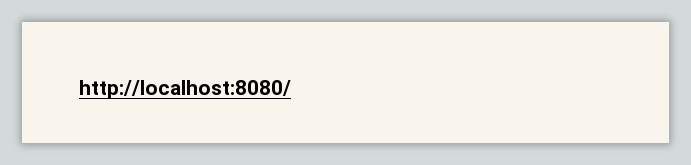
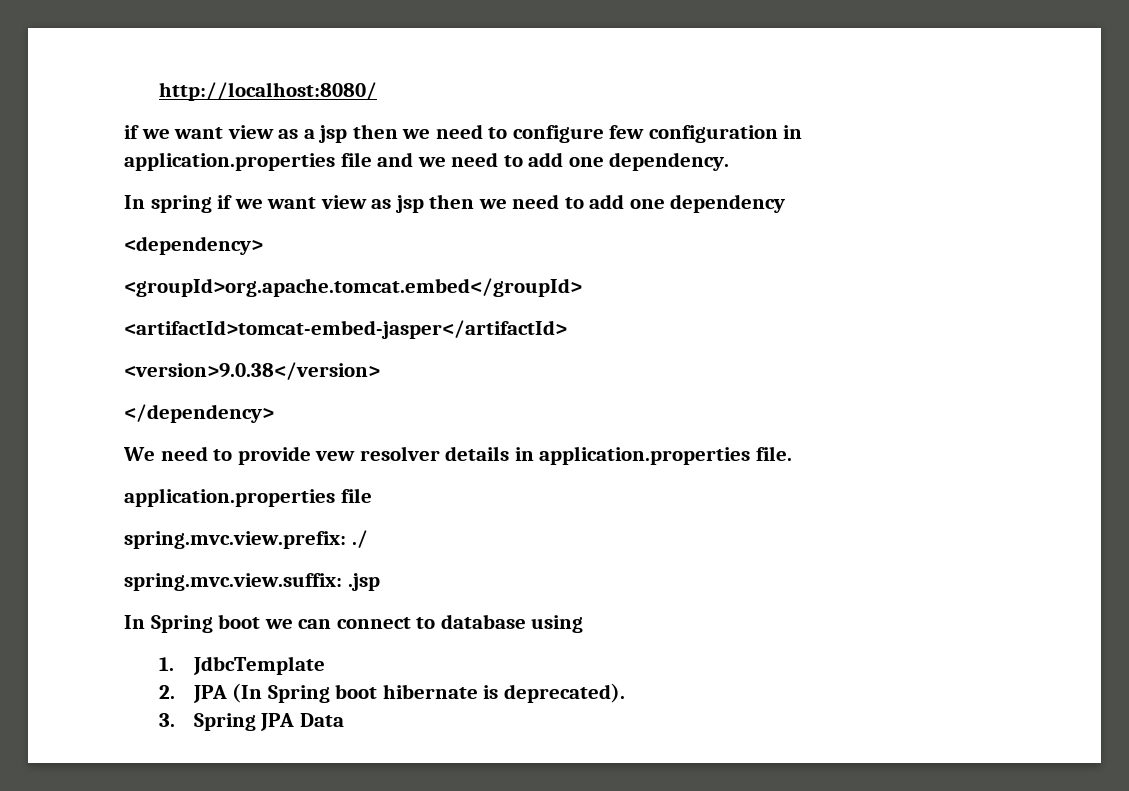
(292, 89) none -> [124,124,803,143] [124,152,730,171] [124,194,786,213] [124,236,263,255] [124,278,582,297] [124,320,567,339] [124,362,380,380] [124,404,274,423] [123,446,792,465] [124,488,372,507] [124,530,368,549] [124,573,380,591] [124,614,584,633] [158,656,325,675] [158,683,625,703] [158,713,344,731] // if we want view as a jsp then we need to configure few configuration in application.properties file and we need to add one dependency. // In spring if we want view as jsp then we need to add one dependency // <dependency> // <groupId>org.apache.tomcat.embed</groupId> // <artifactId>tomcat-embed-jasper</artifactId> // <version>9.0.38</version> // </dependency> // We need to provide vew resolver details in application.properties file. // application.properties file // spring.mvc.view.prefix: ./ // spring.mvc.view.suffix: .jsp // In Spring boot we can connect to database using // 1. JdbcTemplate // 2. JPA (In Spring boot hibernate is deprecated). // 3. Spring JPA Data

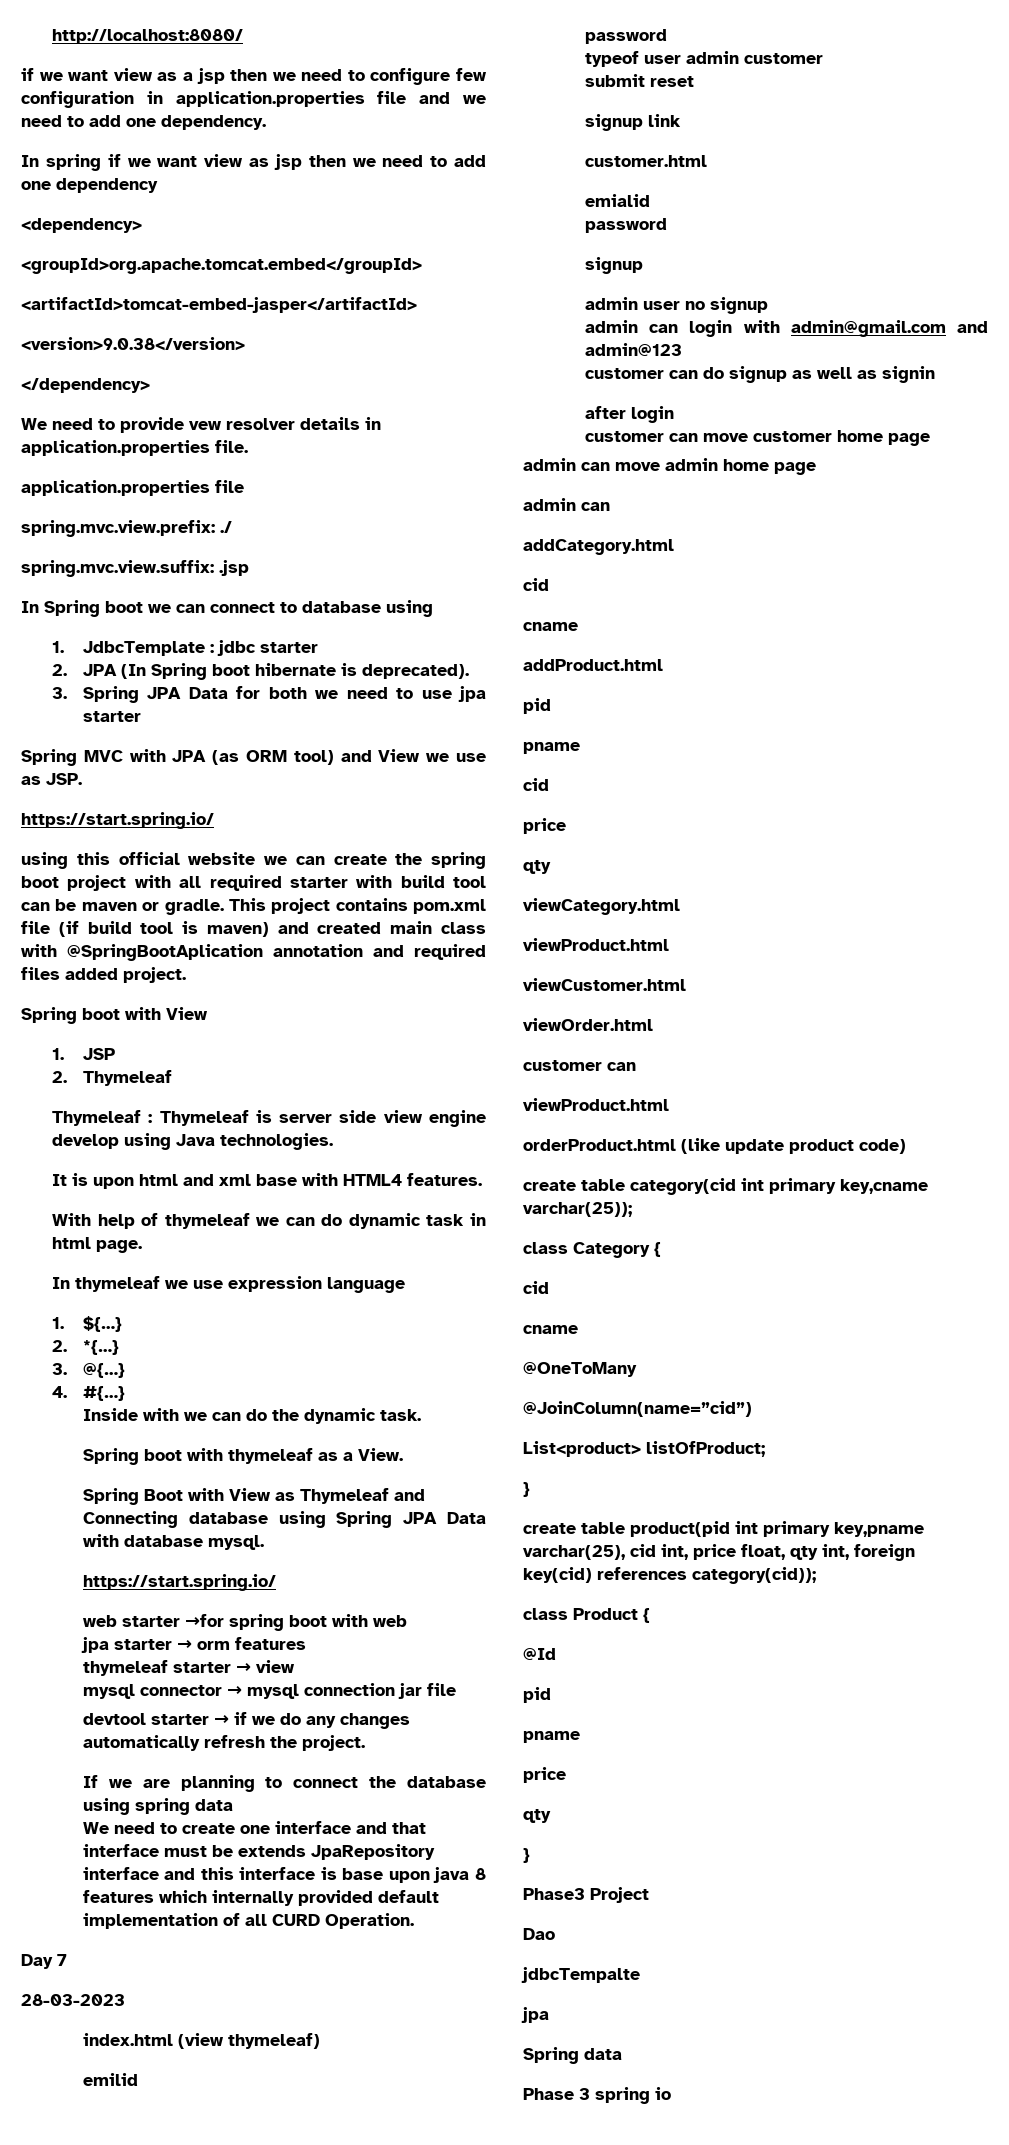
(325, 665) none -> [209,640,318,656] : jdbc starter
(344, 720) none -> [236,686,486,702] [82,711,141,722] [21,749,487,766] [21,773,82,785] [21,812,214,829] [21,852,486,869] [21,875,486,891] [21,898,486,915] [21,921,486,937] [21,944,486,961] [21,967,186,983] [21,1007,208,1024] [51,1048,115,1060] [51,1070,172,1086] [51,1110,486,1127] [51,1133,333,1150] [51,1173,482,1189] [51,1213,487,1229] [51,1237,142,1253] [51,1276,405,1293] [51,1316,122,1332] [51,1340,119,1355] [51,1363,125,1378] [51,1386,125,1401] [82,1408,421,1424] [82,1448,403,1465] [82,1488,425,1505] [82,1511,486,1528] [82,1534,264,1550] [82,1574,276,1591] [82,1614,407,1631] [80,1637,306,1653] [82,1660,295,1676] [82,1683,456,1699] [82,1712,410,1729] [82,1735,365,1751] [82,1775,486,1792] [82,1798,233,1815] [82,1821,426,1834] [82,1844,435,1860] [82,1867,487,1883] [82,1890,439,1906] [82,1913,414,1929] [21,1954,67,1969] [21,1994,125,2006] [82,2033,320,2049] [82,2073,138,2086] [584,29,667,44] [584,51,823,67] [584,74,694,87] [584,114,681,131] [584,155,707,167] [584,194,650,207] [584,218,667,233] [584,257,643,274] [584,297,768,314] [584,320,988,337] [584,343,682,356] [584,366,935,383] [584,406,674,423] [584,430,930,446] [523,458,816,475] [523,498,610,511] [523,539,674,555] [523,578,549,591] [523,622,578,631] [523,659,663,671] [523,698,551,714] [523,742,580,754] [523,778,549,791] [523,818,566,834] [523,860,551,874] [523,898,680,915] [523,938,669,951] [523,978,686,991] [523,1018,653,1031] [523,1060,636,1071] [523,1098,669,1111] [523,1138,906,1154] [523,1178,928,1195] [523,1202,632,1217] [523,1242,661,1258] [523,1281,549,1294] [523,1325,578,1334] [523,1362,637,1377] [523,1401,752,1417] [523,1441,765,1457] [523,1482,530,1497] [523,1521,924,1537] [523,1544,915,1561] [523,1567,816,1584] [523,1608,650,1623] [523,1648,556,1660] [523,1687,551,1703] [523,1731,580,1743] [523,1767,566,1783] [523,1809,551,1823] [523,1848,530,1863] [523,1887,649,1903] [523,1928,555,1940] [521,1967,640,1983] [521,2007,549,2023] [523,2047,622,2064] [523,2087,671,2104] for both we need to use jpa starter // Spring MVC with JPA (as ORM tool) and View we use as JSP. // https://start.spring.io/ // using this official website we can create the spring boot project with all required starter with build tool can be maven or gradle. This project contains pom.xml file (if build tool is maven) and created main class with @SpringBootAplication annotation and required files added project. // Spring boot with View // 1. JSP // 2. Thymeleaf // Thymeleaf : Thymeleaf is server side view engine develop using Java technologies. // It is upon html and xml base with HTML4 features. // With help of thymeleaf we can do dynamic task in html page. // In thymeleaf we use expression language // 1. ${…} // 2. *{…} // 3. @{…} // 4. #{…} // Inside with we can do the dynamic task. // Spring boot with thymeleaf as a View. // Spring Boot with View as Thymeleaf and Connecting database using Spring JPA Data with database mysql. // https://start.spring.io/ // web starter →for spring boot with web // jpa starter → orm features // thymeleaf starter → view // mysql connector → mysql connection jar file // devtool starter → if we do any changes automatically refresh the project. // If we are planning to connect the database using spring data // We need to create one interface and that interface must be extends JpaRepository interface and this interface is base upon java 8 features which internally provided default implementation of all CURD Operation. // Day 7 // 28-03-2023 // index.html (view thymeleaf) // emilid // password // typeof user admin customer // submit reset // signup link // customer.html // emialid // password // signup // admin user no signup // admin can login with admin@gmail.com and admin@123 // customer can do signup as well as signin // after login // customer can move customer home page // admin can move admin home page // admin can // addCategory.html // cid // cname // addProduct.html // pid // pname // cid // price // qty // viewCategory.html // viewProduct.html // viewCustomer.html // viewOrder.html // customer can // viewProduct.html // orderProduct.html (like update product code) // create table category(cid int primary key,cname varchar(25)); // class Category { // cid // cname // @OneToMany // @JoinColumn(name=”cid”) // List<product> listOfProduct; // } // create table product(pid int primary key,pname varchar(25), cid int, price float, qty int, foreign key(cid) references category(cid)); // class Product { // @Id // pid // pname // price // qty // } // Phase3 Project // Dao // jdbcTempalte // jpa // Spring data // Phase 3 spring io

